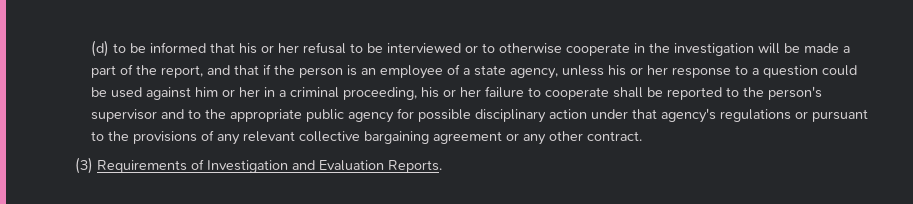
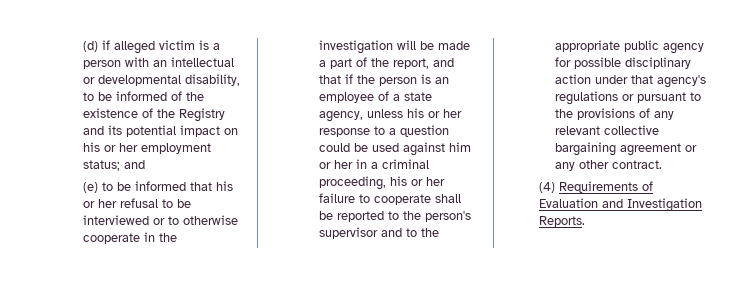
(110, 48) none -> [102,40,221,54] [83,57,235,69] [83,74,241,86] [83,91,205,101] [83,108,226,122] [83,125,239,137] [83,142,212,154] [83,160,146,171] [83,182,99,193] if alleged victim is a person with an intellectual or developmental disability, to be informed of the existence of the Registry and its potential impact on his or her employment status; and // (e)
[75,157,94,174] (3) -> [539,182,556,193] (4)
[207,160,385,173] Investigation and Evaluation -> [539,198,703,212] Evaluation and Investigation

